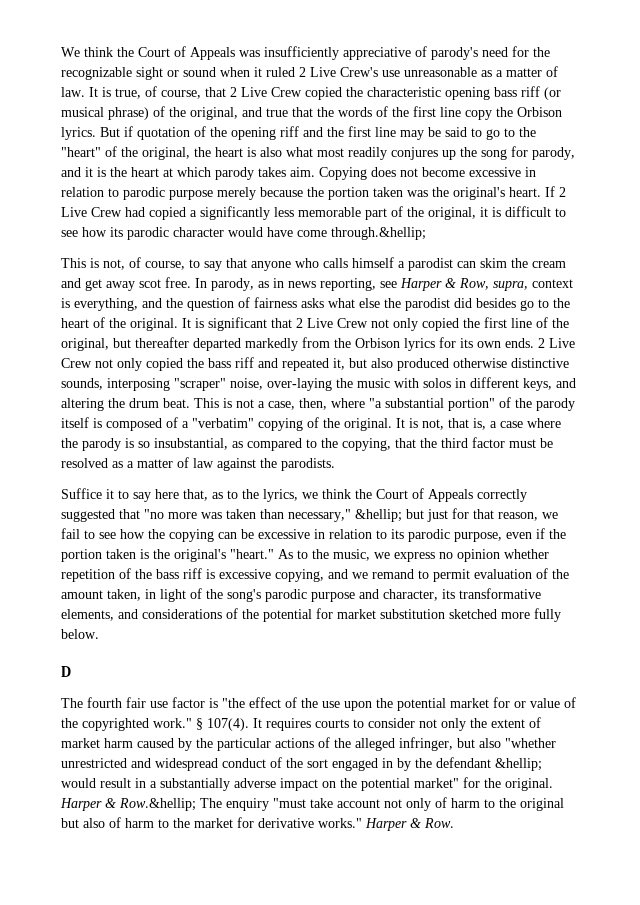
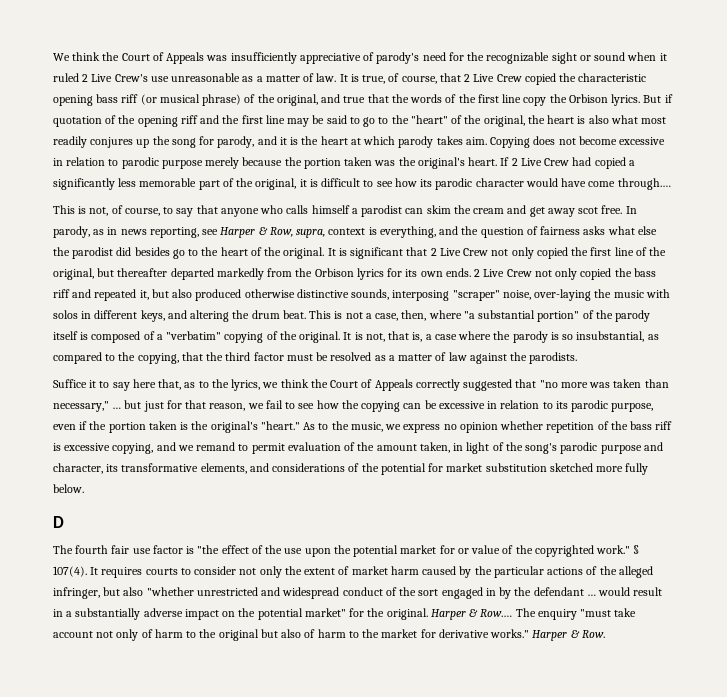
[331,227,426,240] through.&hellip; -> [617,178,671,190] through.…
[355,509,402,522] &hellip; -> [112,407,122,409] …
[495,758,542,771] &hellip; -> [586,594,596,596] …
[119,798,196,811] Row.&hellip; -> [480,609,513,617] Row.…

